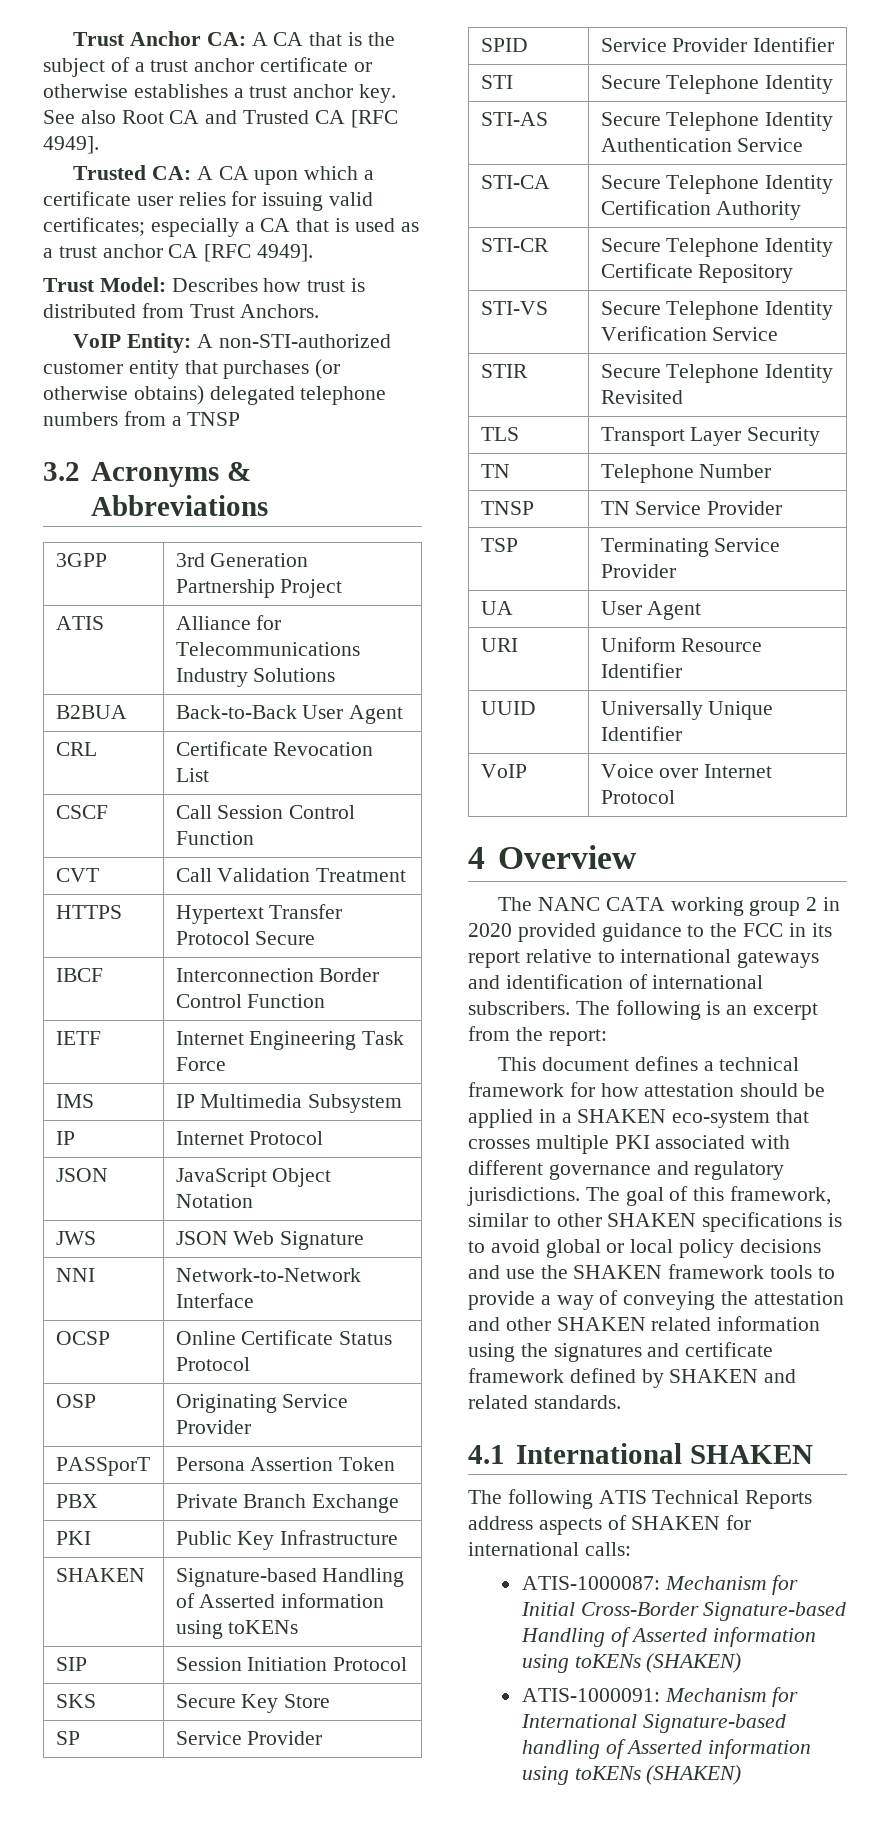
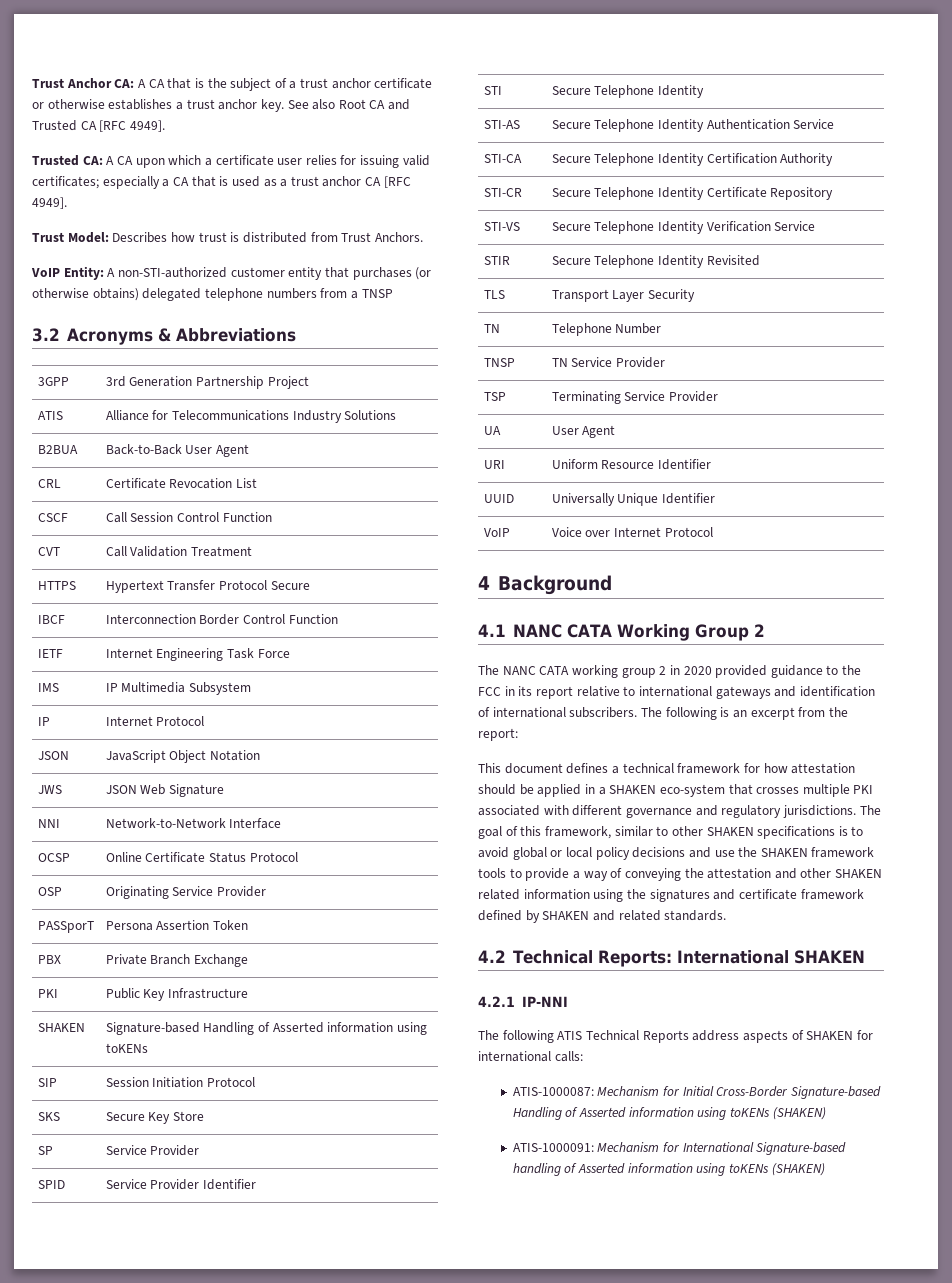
[498,845,638,869] Overview -> [497,575,612,595] [478,624,765,641] Background // 4.1 NANC CATA Working Group 2
[468,1445,505,1464] 4.1 -> [478,950,672,967] 4.2 Technical Reports:
(813, 1454) none -> [478,996,568,1007] // 4.2.1 IP-NNI

